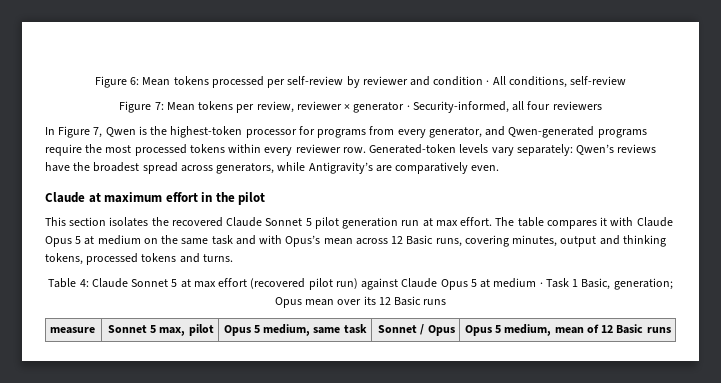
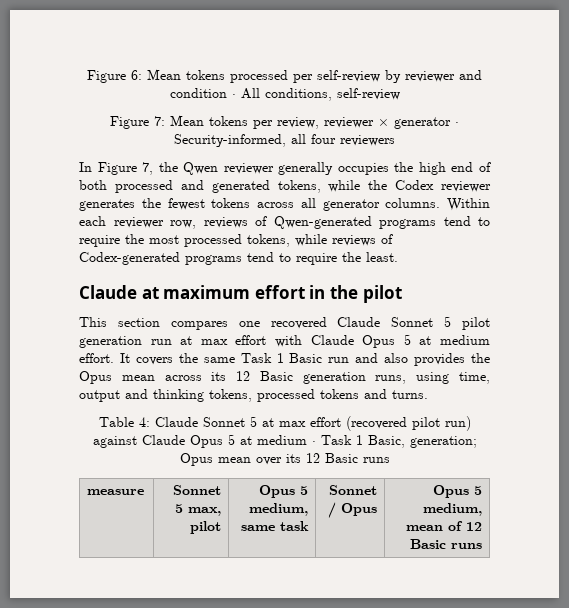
[105,126,647,138] [45,144,657,156] [45,162,500,174] Qwen is the highest-token processor for programs from every generator, and Qwen-generated programs require the most processed tokens within every reviewer row. Generated-token levels vary separately: Qwen’s reviews have the broadest spread across generators, while Antigravity’s are comparatively even. -> [158,162,492,175] [79,180,491,193] [79,198,490,211] [79,216,490,229] [79,234,393,247] [79,252,398,265] the Qwen reviewer generally occupies the high end of both processed and generated tokens, while the Codex reviewer generates the fewest tokens across all generator columns. Within each reviewer row, reviews of Qwen-generated programs tend to require the most processed tokens, while reviews of Codex-generated programs tend to require the least.
[109,217,169,227] isolates the -> [170,321,260,330] compares one
[460,217,608,229] effort. The table compares it -> [235,335,267,345] effort
[143,235,321,247] on the same task and with Opus’s -> [79,353,491,366] [79,371,112,384] effort. It covers the same Task 1 Basic run and also provides the Opus
[391,235,558,247] 12 Basic runs, covering minutes, -> [211,371,490,384] its 12 Basic generation runs, using time,

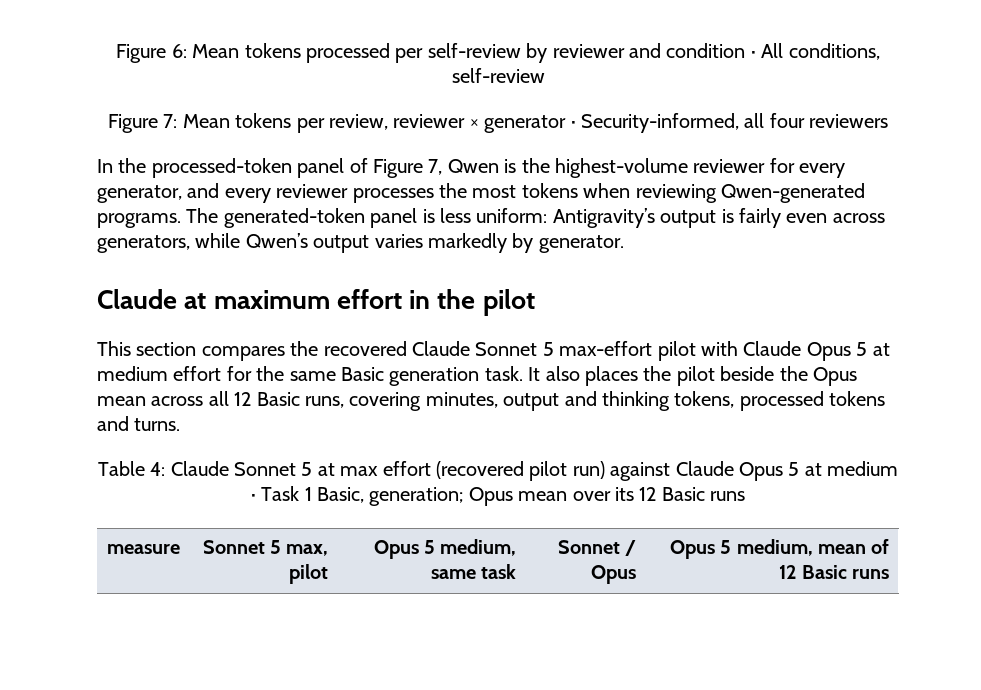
[97,162,492,175] [79,180,491,193] [79,198,490,211] [79,216,490,229] [79,234,393,247] [79,252,398,265] Figure 7, the Qwen reviewer generally occupies the high end of both processed and generated tokens, while the Codex reviewer generates the fewest tokens across all generator columns. Within each reviewer row, reviews of Qwen-generated programs tend to require the most processed tokens, while reviews of Codex-generated programs tend to require the least. -> [118,158,846,178] [97,183,865,203] [97,208,885,228] [97,233,624,253] the processed-token panel of Figure 7, Qwen is the highest-volume reviewer for every generator, and every reviewer processes the most tokens when reviewing Qwen-generated programs. The generated-token panel is less uniform: Antigravity’s output is fairly even across generators, while Qwen’s output varies markedly by generator.
[238,321,260,327] one -> [290,341,319,356] the
[462,317,490,330] [79,335,267,348] pilot generation run at max effort -> [559,341,696,361] max-effort pilot
[79,353,466,366] effort. It covers the same Task 1 Basic run and also provides -> [173,366,775,386] effort for the same Basic generation task. It also places the pilot beside
[211,371,490,384] its 12 Basic generation runs, using time, -> [208,391,498,411] all 12 Basic runs, covering minutes,

